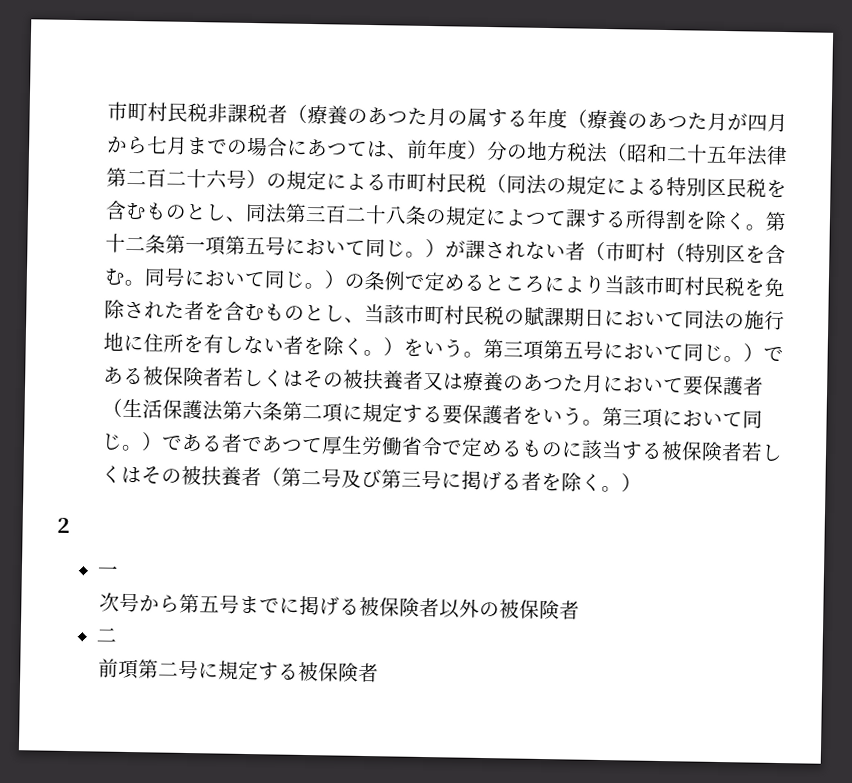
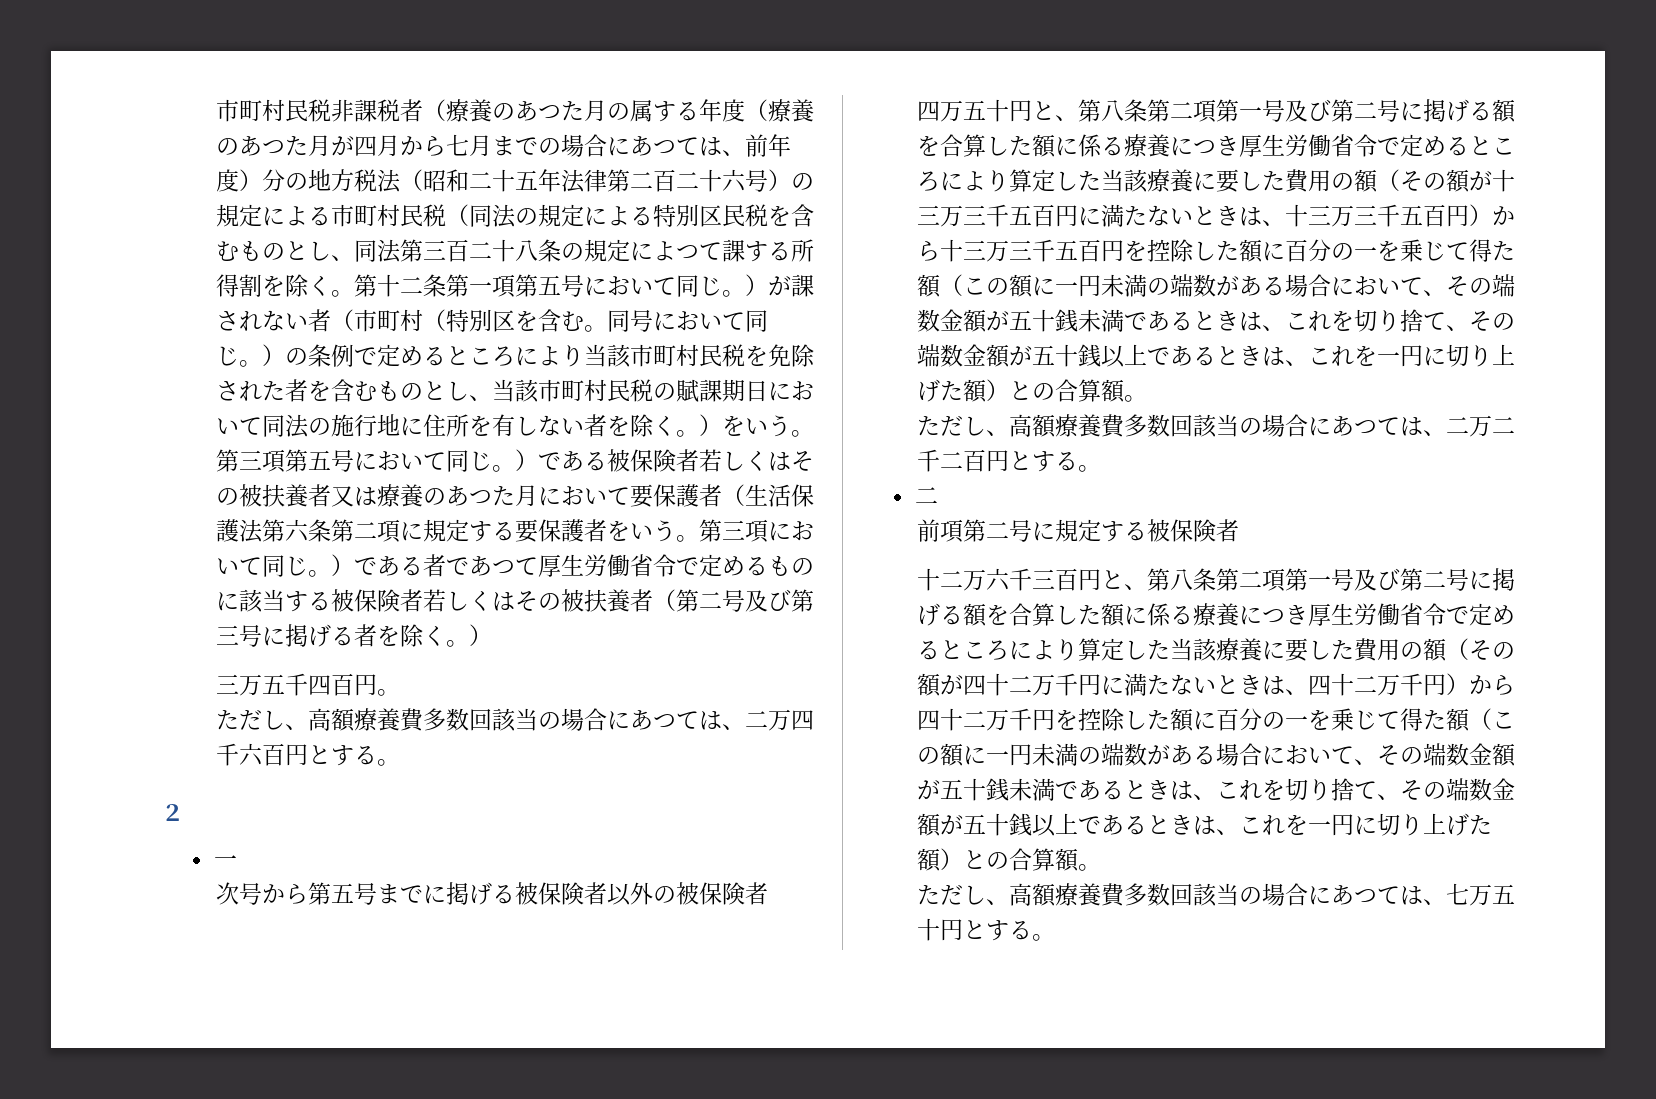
(642, 483) none -> [216,673,401,696] [216,708,815,732] [216,743,401,766] // 三万五千四百円。 // ただし、高額療養費多数回該当の場合にあつては、二万四千六百円とする。
(580, 610) none -> [917,99,1517,123] [917,134,1516,158] [917,169,1516,193] [917,204,1516,227] [917,239,1516,263] [917,274,1516,298] [917,309,1516,333] [917,344,1516,368] [917,379,1148,403] [917,414,1516,438] [917,449,1102,472] // 四万五十円と、第八条第二項第一号及び第二号に掲げる額を合算した額に係る療養につき厚生労働省令で定めるところにより算定した当該療養に要した費用の額（その額が十三万三千五百円に満たないときは、十三万三千五百円）から十三万三千五百円を控除した額に百分の一を乗じて得た額（この額に一円未満の端数がある場合において、その端数金額が五十銭未満であるときは、これを切り捨て、その端数金額が五十銭以上であるときは、これを一円に切り上げた額）との合算額。 // ただし、高額療養費多数回該当の場合にあつては、二万二千二百円とする。
(379, 672) none -> [917,568,1516,592] [917,603,1516,627] [917,638,1516,662] [917,673,1516,697] [917,708,1516,732] [917,743,1517,767] [917,778,1516,801] [917,813,1493,837] [917,848,1102,872] [917,883,1516,907] [917,918,1056,941] // 十二万六千三百円と、第八条第二項第一号及び第二号に掲げる額を合算した額に係る療養につき厚生労働省令で定めるところにより算定した当該療養に要した費用の額（その額が四十二万千円に満たないときは、四十二万千円）から四十二万千円を控除した額に百分の一を乗じて得た額（この額に一円未満の端数がある場合において、その端数金額が五十銭未満であるときは、これを切り捨て、その端数金額が五十銭以上であるときは、これを一円に切り上げた額）との合算額。 // ただし、高額療養費多数回該当の場合にあつては、七万五十円とする。

